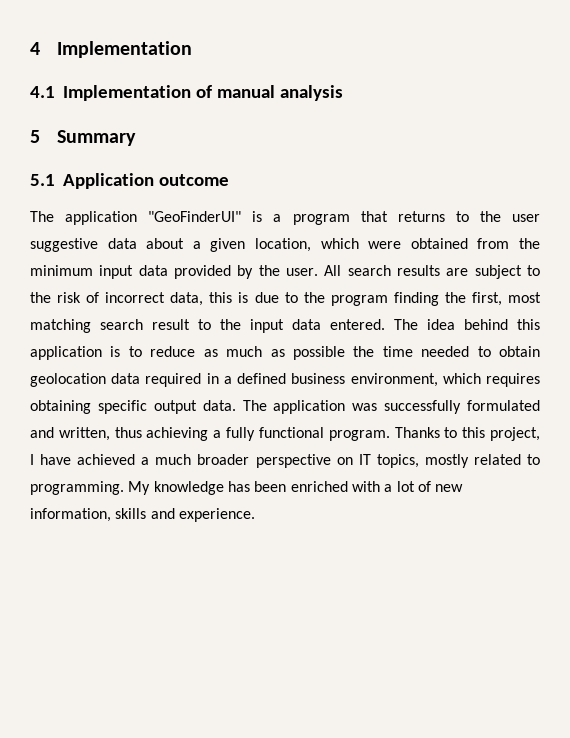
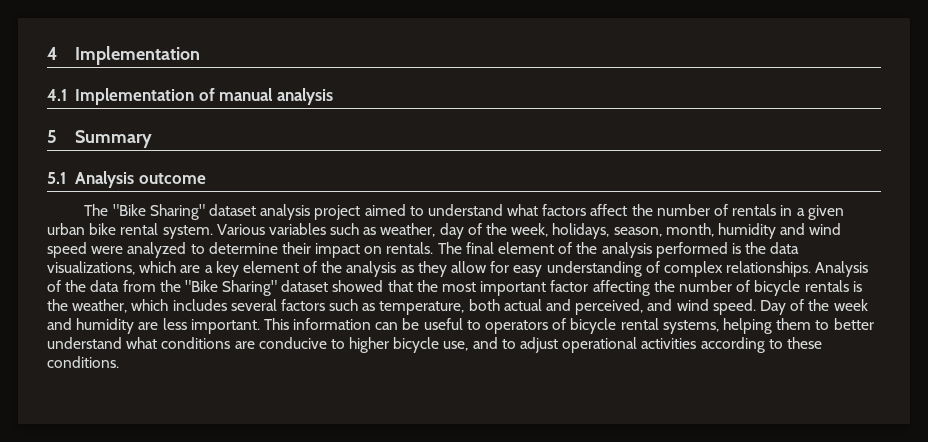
[63,173,154,189] Application -> [75,171,135,188] Analysis
[65,211,541,225] [30,238,541,252] [30,265,540,279] [30,292,541,306] [30,319,540,333] [30,346,540,360] [30,373,540,387] [30,400,540,414] [30,427,540,441] [30,454,540,468] [30,481,464,495] [30,508,255,522] application "GeoFinderUI" is a program that returns to the user suggestive data about a given location, which were obtained from the minimum input data provided by the user. All search results are subject to the risk of incorrect data, this is due to the program finding the first, most matching search result to the input data entered. The idea behind this application is to reduce as much as possible the time needed to obtain geolocation data required in a defined business environment, which requires obtaining specific output data. The application was successfully formulated and written, thus achieving a fully functional program. Thanks to this project, I have achieved a much broader perspective on IT topics, mostly related to programming. My knowledge has been enriched with a lot of new information, skills and experience. -> [112,204,844,220] [47,223,842,239] [47,242,800,258] [47,261,869,277] [47,280,862,296] [47,299,868,315] [47,318,874,334] [47,337,822,353] [47,356,119,368] "Bike Sharing" dataset analysis project aimed to understand what factors affect the number of rentals in a given urban bike rental system. Various variables such as weather, day of the week, holidays, season, month, humidity and wind speed were analyzed to determine their impact on rentals. The final element of the analysis performed is the data visualizations, which are a key element of the analysis as they allow for easy understanding of complex relationships. Analysis of the data from the "Bike Sharing" dataset showed that the most important factor affecting the number of bicycle rentals is the weather, which includes several factors such as temperature, both actual and perceived, and wind speed. Day of the week and humidity are less important. This information can be useful to operators of bicycle rental systems, helping them to better understand what conditions are conducive to higher bicycle use, and to adjust operational activities according to these conditions.

